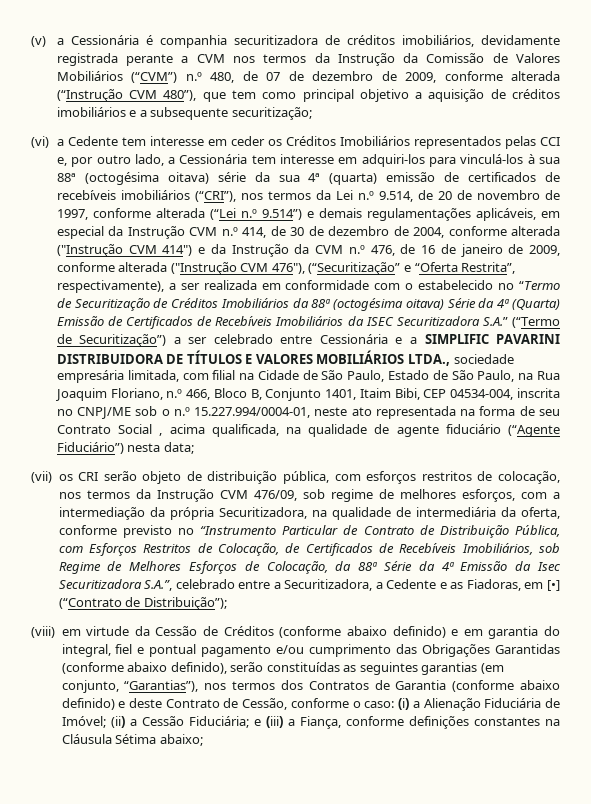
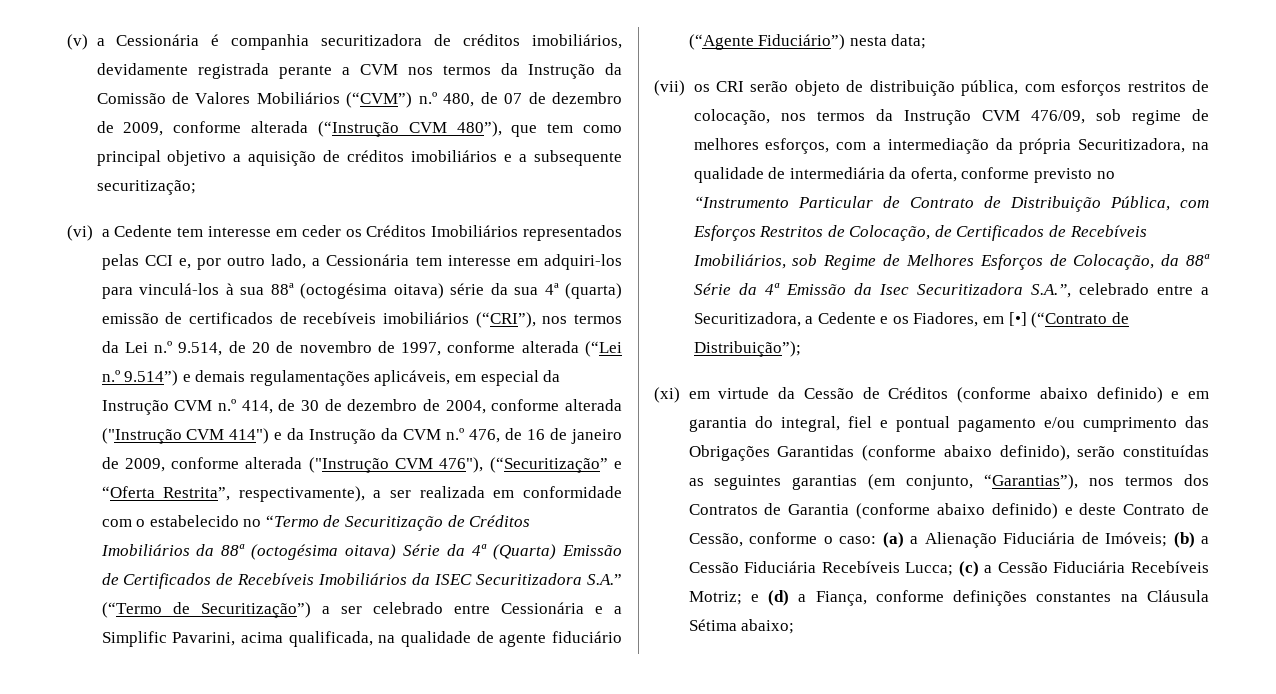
[424,334,560,344] [56,350,514,366] [56,370,560,383] [54,388,560,401] [56,406,560,419] [56,424,163,436] SIMPLIFIC PAVARINI DISTRIBUIDORA DE TÍTULOS E VALORES MOBILIÁRIOS LTDA., sociedade empresária limitada, com filial na Cidade de São Paulo, Estado de São Paulo, na Rua Joaquim Floriano, n.º 466, Bloco B, Conjunto 1401, Itaim Bibi, CEP 04534-004, inscrita no CNPJ/ME sob o n.º 15.227.994/0004-01, neste ato representada na forma de seu Contrato Social , -> [101,631,236,647] Simplific Pavarini,
[450,579,521,591] as Fiadoras, -> [892,312,979,327] os Fiadores,
[31,626,55,638] (viii) -> [654,387,680,403] (xi)
[398,698,410,710] (i) -> [882,532,904,548] (a)
[61,716,283,728] Imóvel; (ii) a Cessão Fiduciária; e (iii) -> [1105,532,1209,548] [688,561,1209,577] [688,590,790,606] Imóveis; (b) a Cessão Fiduciária Recebíveis Lucca; (c) a Cessão Fiduciária Recebíveis Motriz; e (d)

